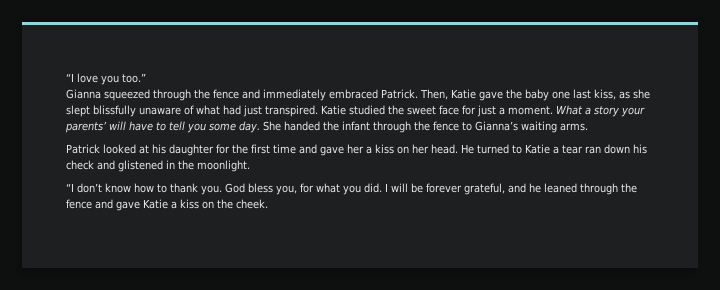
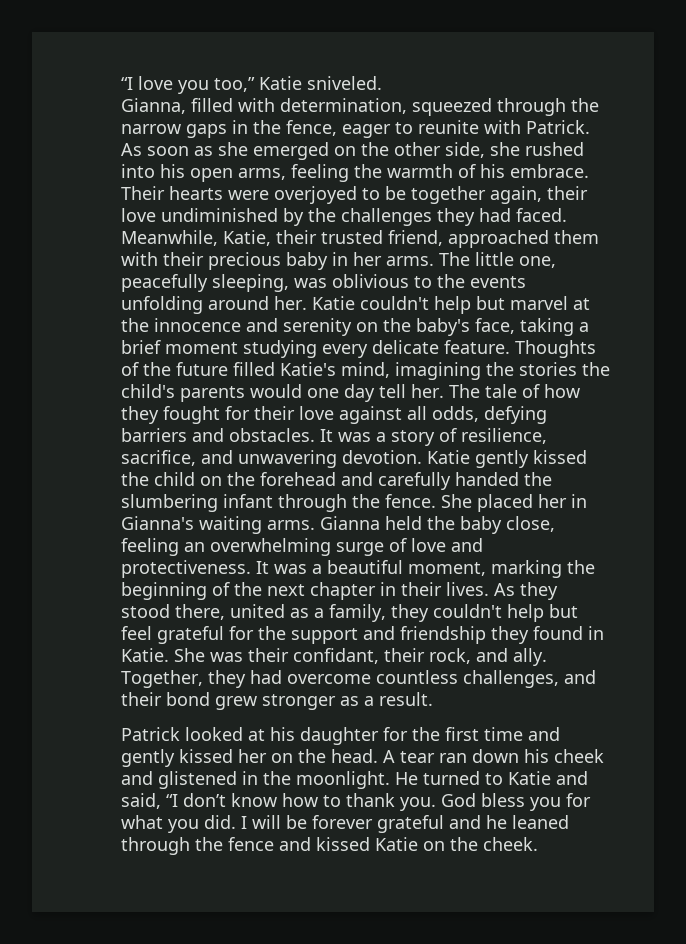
[122,73,146,83] [66,89,650,101] [66,105,645,117] [65,121,281,133] too.” // Gianna squeezed through the fence and immediately embraced Patrick. Then, Katie gave the baby one last kiss, as she slept blissfully unaware of what had just transpired. Katie studied the sweet face for just a moment. What a story your parents’ will have to tell you some day. She -> [214,76,382,92] [121,98,599,116] [121,120,590,138] [121,142,584,160] [121,164,589,182] [121,186,588,204] [121,208,567,226] [121,230,599,248] [121,252,556,270] [121,274,526,292] [121,296,590,314] [121,318,589,336] [121,340,596,358] [121,362,610,380] [121,384,580,402] [121,406,547,424] [121,428,547,446] [121,450,587,468] [121,472,451,490] too,” Katie sniveled. // Gianna, filled with determination, squeezed through the narrow gaps in the fence, eager to reunite with Patrick. As soon as she emerged on the other side, she rushed into his open arms, feeling the warmth of his embrace. Their hearts were overjoyed to be together again, their love undiminished by the challenges they had faced. Meanwhile, Katie, their trusted friend, approached them with their precious baby in her arms. The little one, peacefully sleeping, was oblivious to the events unfolding around her. Katie couldn't help but marvel at the innocence and serenity on the baby's face, taking a brief moment studying every delicate feature. Thoughts of the future filled Katie's mind, imagining the stories the child's parents would one day tell her. The tale of how they fought for their love against all odds, defying barriers and obstacles. It was a story of resilience, sacrifice, and unwavering devotion. Katie gently kissed the child on the forehead and carefully
(339, 126) none -> [121,494,218,512] slumbering
[433,121,588,133] fence to Gianna’s waiting arms. -> [385,494,587,512] [121,516,555,534] [121,538,483,556] [121,560,595,578] [121,582,558,600] [121,604,578,622] [121,626,604,644] [121,648,547,666] [121,670,596,688] [121,692,433,710] fence. She placed her in Gianna's waiting arms. Gianna held the baby close, feeling an overwhelming surge of love and protectiveness. It was a beautiful moment, marking the beginning of the next chapter in their lives. As they stood there, united as a family, they couldn't help but feel grateful for the support and friendship they found in Katie. She was their confidant, their rock, and ally. Together, they had overcome countless challenges, and their bond grew stronger as a result.
[320,144,559,156] gave her a kiss on her head. He turned to Katie a -> [121,749,395,767] gently kissed her on the head. A
[66,160,94,170] check -> [554,749,604,763] cheek
(250, 166) // -> [395,771,588,785] [121,793,161,809] He turned to Katie and said,
[276,185,297,195] you, -> [530,797,561,811] you
[464,183,505,195] grateful, -> [377,815,444,833] grateful
[116,199,199,211] gave Katie a kiss -> [316,837,418,851] kissed Katie

